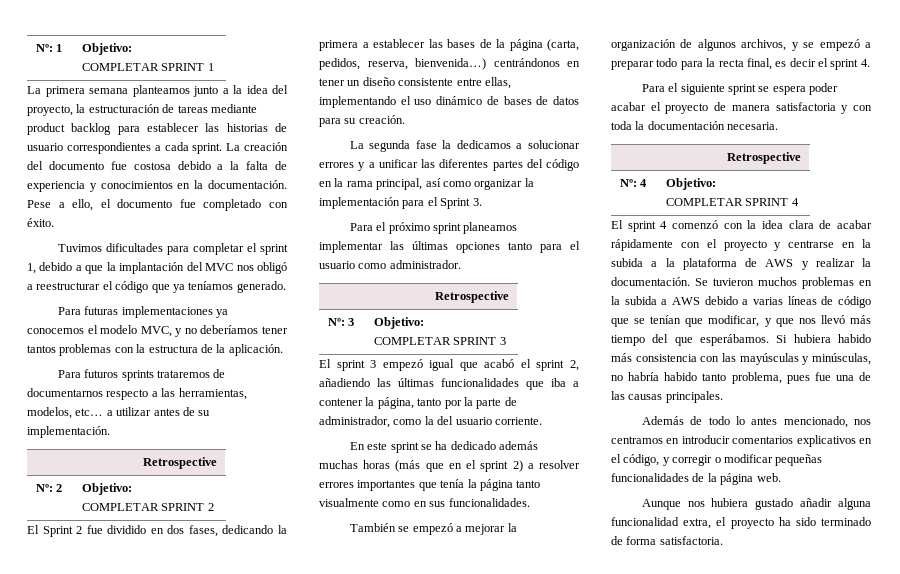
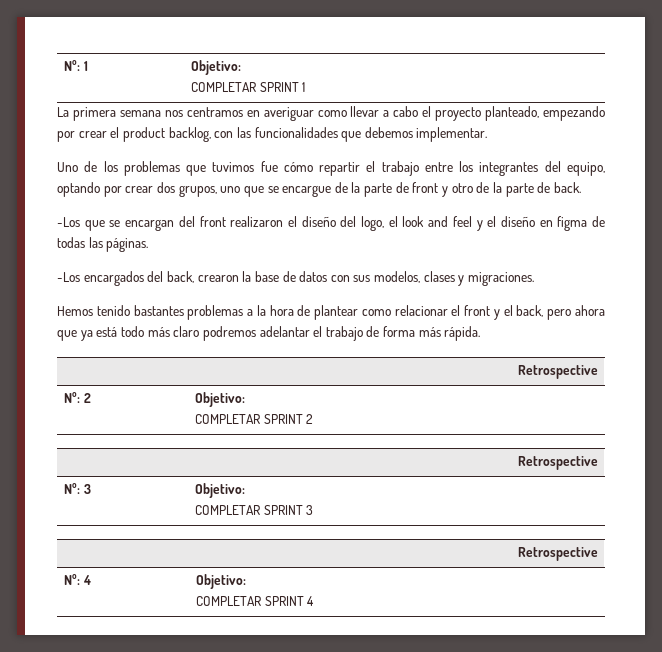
[132,85,288,97] [27,104,257,116] [27,123,287,135] [27,142,289,154] [27,161,287,170] [27,180,287,192] [27,199,288,211] [27,218,54,227] [57,243,288,255] [27,262,288,274] [27,281,286,293] [57,306,228,318] [27,325,289,337] [27,344,283,356] [57,369,226,381] [27,388,247,400] [27,407,211,419] [27,426,110,438] planteamos junto a la idea del proyecto, la estructuración de tareas mediante product backlog para establecer las historias de usuario correspondientes a cada sprint. La creación del documento fue costosa debido a la falta de experiencia y conocimientos en la documentación. Pese a ello, el documento fue completado con éxito. // Tuvimos dificultades para completar el sprint 1, debido a que la implantación del MVC nos obligó a reestructurar el código que ya teníamos generado. // Para futuras implementaciones ya conocemos el modelo MVC, y no deberíamos tener tantos problemas con la estructura de la aplicación. // Para futuros sprints trataremos de documentarnos respecto a las herramientas, modelos, etc… a utilizar antes de su implementación. -> [164,106,606,121] [57,127,488,142] [57,161,605,176] [57,182,581,197] [57,216,605,231] [57,237,149,252] [57,271,535,286] [57,305,605,320] [57,326,481,341] nos centramos en averiguar como llevar a cabo el proyecto planteado, empezando por crear el product backlog, con las funcionalidades que debemos implementar. // Uno de los problemas que tuvimos fue cómo repartir el trabajo entre los integrantes del equipo, optando por crear dos grupos, uno que se encargue de la parte de front y otro de la parte de back. // -Los que se encargan del front realizaron el diseño del logo, el look and feel y el diseño en figma de todas las páginas. // -Los encargados del back, crearon la base de datos con sus modelos, clases y migraciones. // Hemos tenido bastantes problemas a la hora de plantear como relacionar el front y el back, pero ahora que ya está todo más claro podremos adelantar el trabajo de forma más rápida.
[27,525,287,537] [319,39,579,51] [319,58,580,70] [319,77,511,89] [319,96,579,108] [319,115,405,127] [349,140,580,152] [319,159,579,171] [319,178,534,190] [319,197,482,209] [349,222,518,234] [319,241,580,253] [319,260,461,269] // El Sprint 2 fue dividido en dos fases, dedicando la primera a establecer las bases de la página (carta, pedidos, reserva, bienvenida…) centrándonos en tener un diseño consistente entre ellas, implementando el uso dinámico de bases de datos para su creación. // La segunda fase la dedicamos a solucionar errores y a unificar las diferentes partes del código en la rama principal, así como organizar la implementación para el Sprint 3. // Para el próximo sprint planeamos implementar las últimas opciones tanto para el usuario como administrador. -> (314, 419) none
[319,359,579,371] [319,378,579,390] [319,397,517,409] [319,416,542,428] [349,441,539,453] [319,460,580,472] [319,479,541,491] [319,498,530,507] [349,523,517,535] [611,39,871,51] [611,58,870,70] [641,83,839,95] [611,102,872,114] [611,121,779,130] // El sprint 3 empezó igual que acabó el sprint 2, añadiendo las últimas funcionalidades que iba a contener la página, tanto por la parte de administrador, como la del usuario corriente. // En este sprint se ha dedicado además muchas horas (más que en el sprint 2) a resolver errores importantes que tenía la página tanto visualmente como en sus funcionalidades. // También se empezó a mejorar la organización de algunos archivos, y se empezó a preparar todo para la recta final, es decir el sprint 4. // Para el siguiente sprint se espera poder acabar el proyecto de manera satisfactoria y con toda la documentación necesaria. -> (314, 510) none
[611,220,872,232] [611,239,871,251] [611,258,871,270] [611,277,872,289] [611,296,871,308] [611,315,871,327] [611,334,871,346] [611,353,871,365] [611,372,871,384] [611,391,723,403] [641,416,871,428] [611,435,872,447] [611,454,823,466] [611,473,781,485] [641,498,871,510] [611,517,871,529] [611,536,723,545] // El sprint 4 comenzó con la idea clara de acabar rápidamente con el proyecto y centrarse en la subida a la plataforma de AWS y realizar la documentación. Se tuvieron muchos problemas en la subida a AWS debido a varias líneas de código que se tenían que modificar, y que nos llevó más tiempo del que esperábamos. Si hubiera habido más consistencia con las mayúsculas y minúsculas, no habría habido tanto problema, pues fue una de las causas principales. // Además de todo lo antes mencionado, nos centramos en introducir comentarios explicativos en el código, y corregir o modificar pequeñas funcionalidades de la página web. // Aunque nos hubiera gustado añadir alguna funcionalidad extra, el proyecto ha sido terminado de forma satisfactoria. -> (315, 601) none

